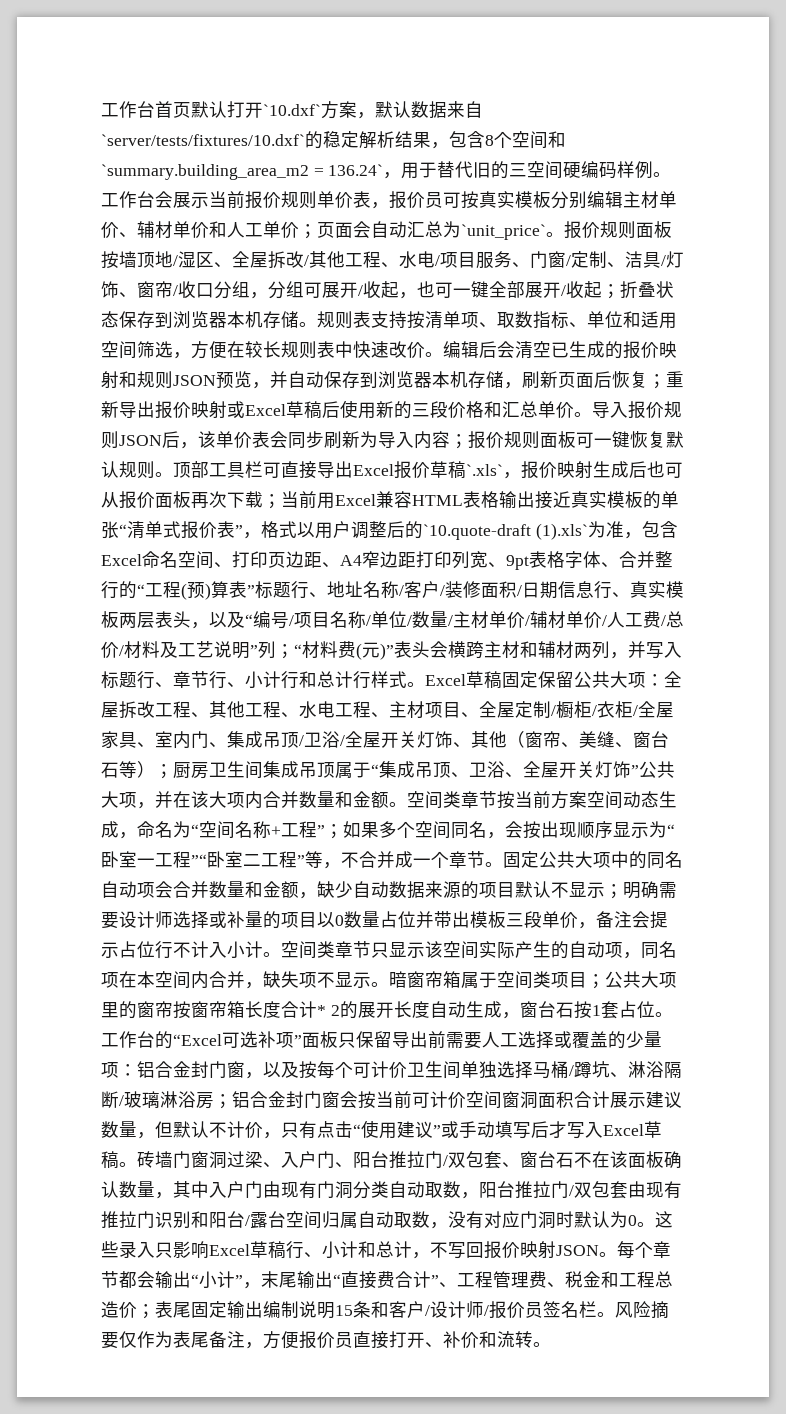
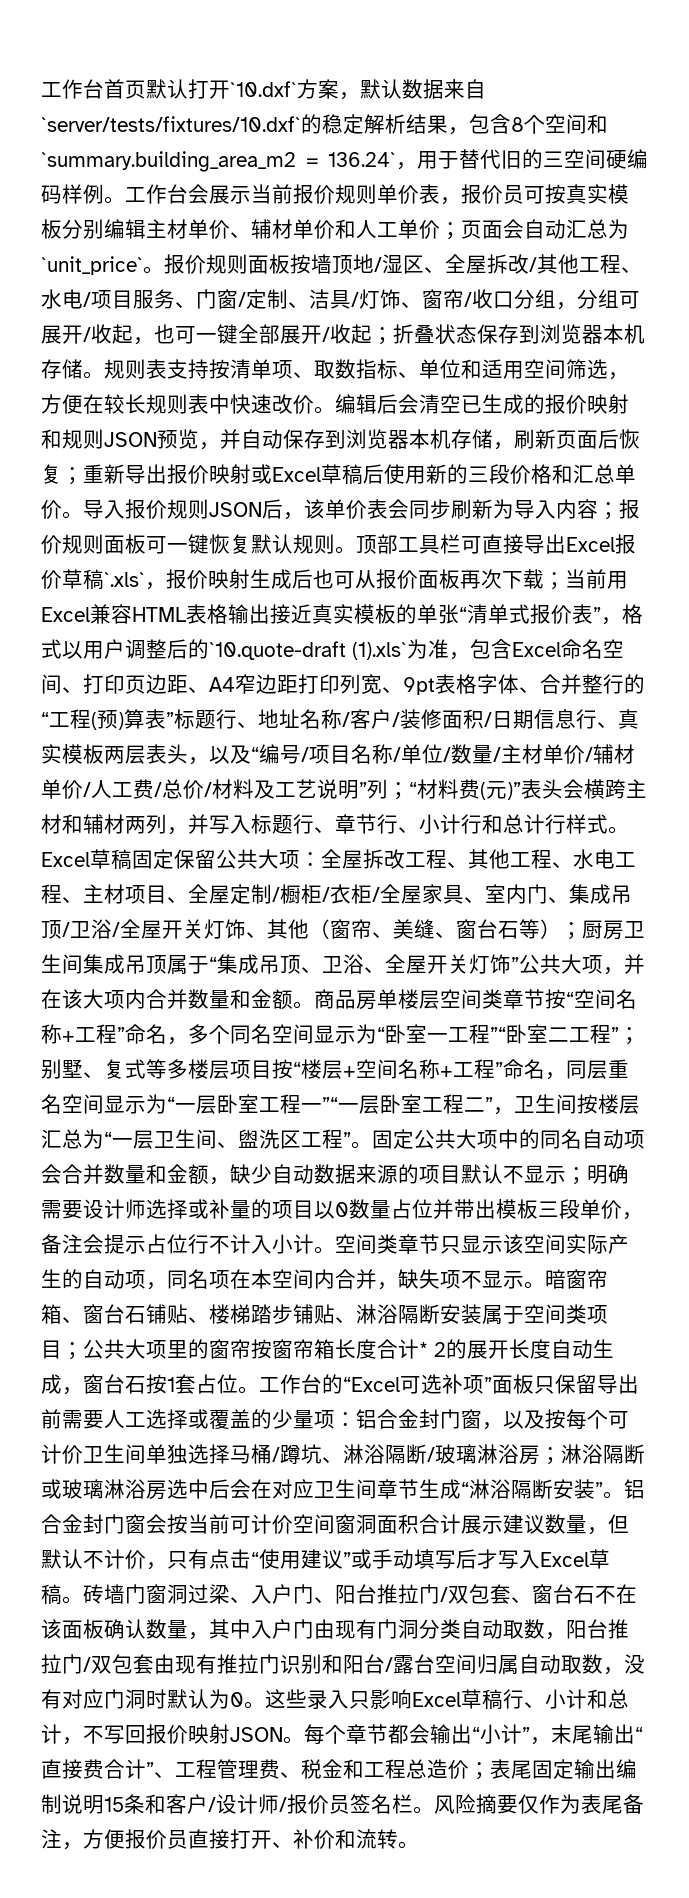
[407,791,677,809] [101,821,191,839] 空间类章节按当前方案空间动态生成，命名为 -> [314,989,566,1010] 商品房单楼层空间类章节按
[325,821,613,839] ；如果多个空间同名，会按出现顺序 -> [125,1024,314,1045] 命名，多个同名空间
[305,851,485,869] 等，不合并成一个章节 -> [619,1027,640,1045] [41,1059,629,1080] [41,1094,640,1115] [41,1129,351,1149] ；别墅、复式等多楼层项目按“楼层+空间名称+工程”命名，同层重名空间显示为“一层卧室工程一”“一层卧室工程二”，卫生间按楼层汇总为“一层卫生间、盥洗区工程”
(461, 979) none -> [62,1304,482,1324] 、窗台石铺贴、楼梯踏步铺贴、淋浴隔断安装
(232, 1101) none -> [561,1444,645,1464] [41,1479,624,1500] 淋浴隔断或玻璃淋浴房选中后会在对应卫生间章节生成“淋浴隔断安装”。

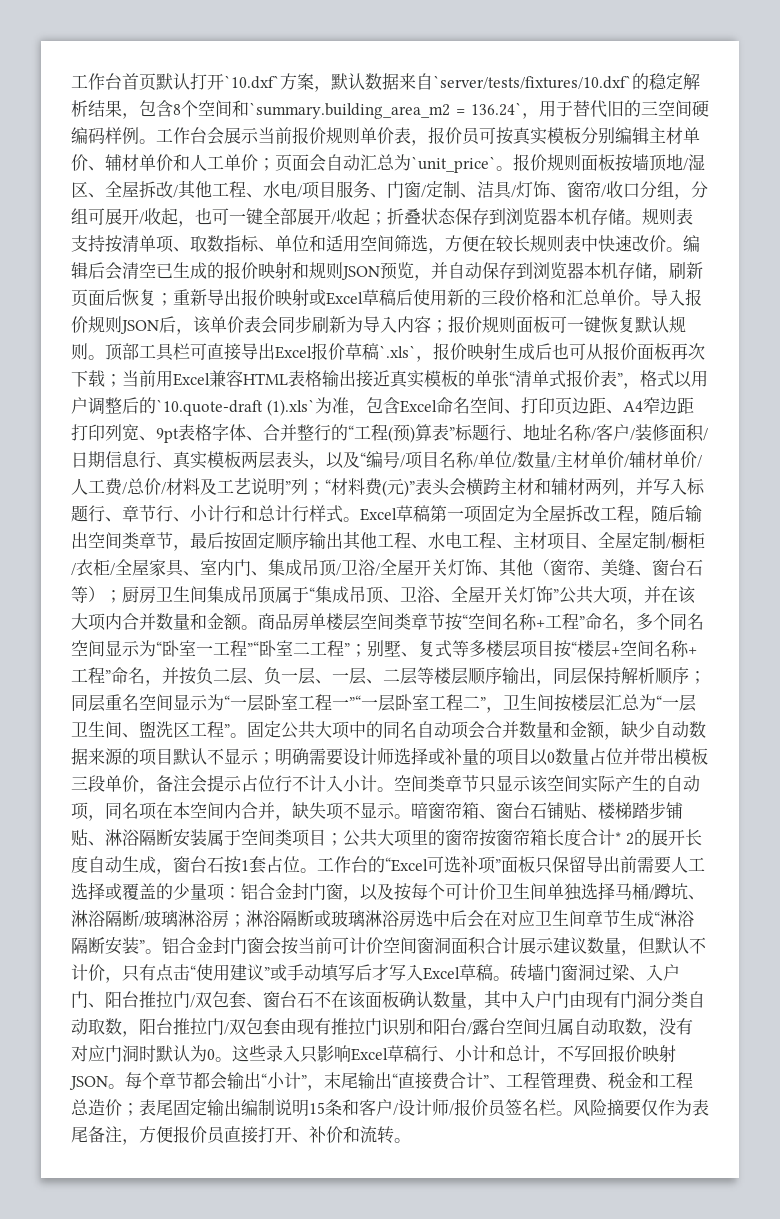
[132,849,468,869] 固定保留公共大项：全屋拆改工程、 -> [430,505,702,524] [71,532,343,551] 第一项固定为全屋拆改工程，随后输出空间类章节，最后按固定顺序输出
(566, 1076) none -> [162,667,706,686] 并按负二层、负一层、一层、二层等楼层顺序输出，同层保持解析顺序；

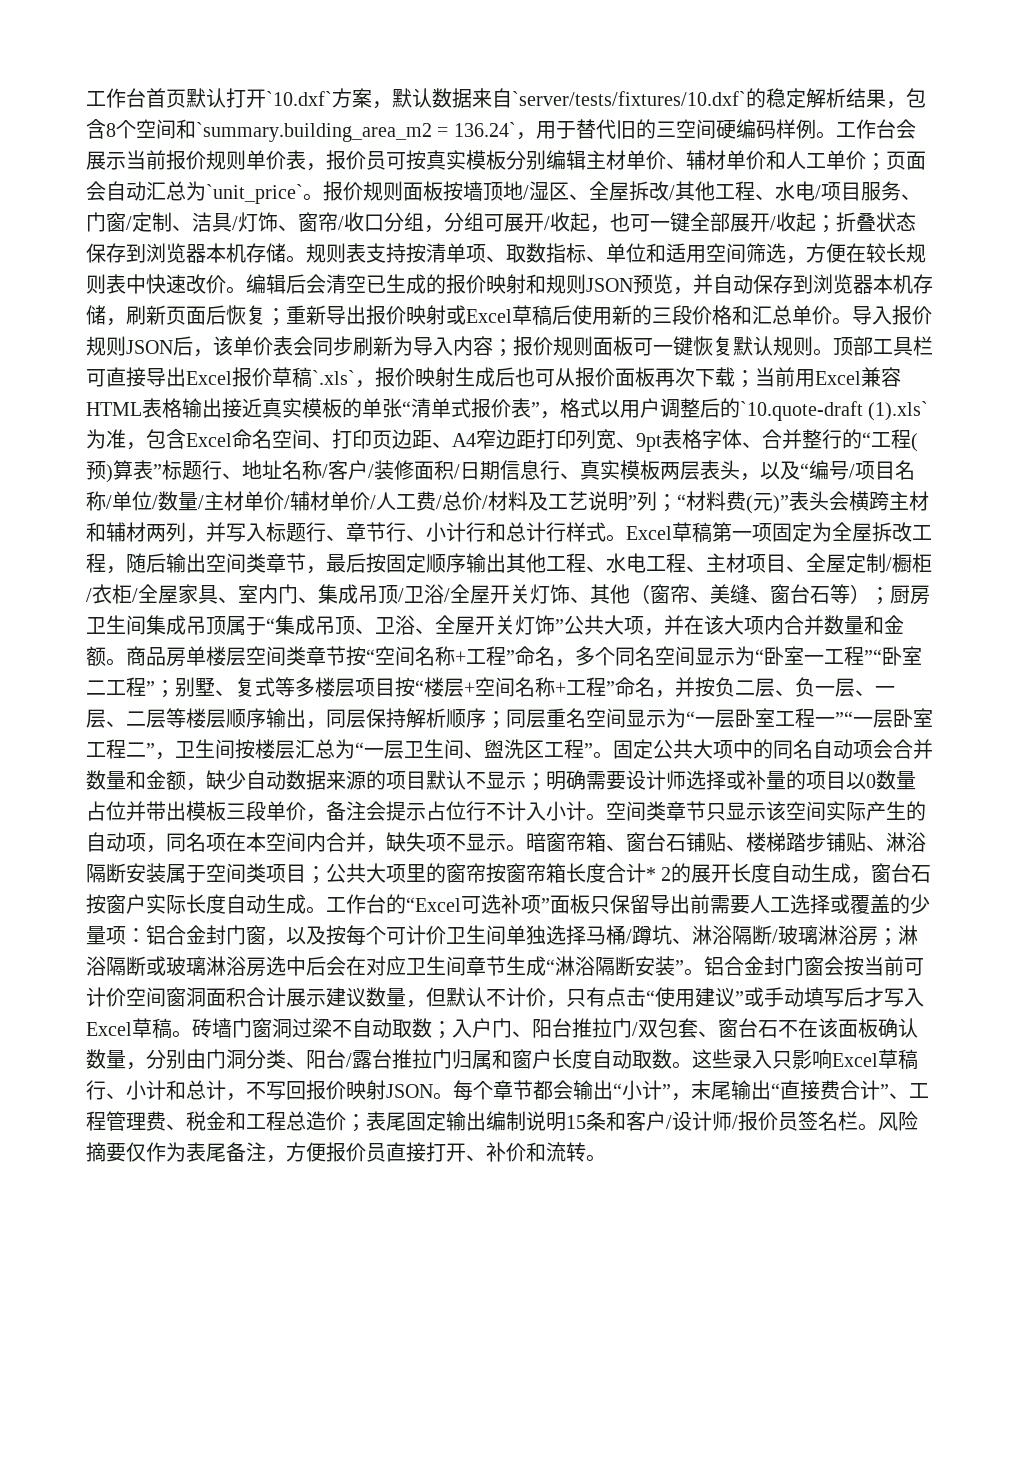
[241,856,300,874] 1套占位 -> [106,894,306,914] 窗户实际长度自动生成
[629,976,646,981] 、 -> [332,1018,452,1039] 不自动取数；
[484,990,705,1009] [71,1018,693,1037] [71,1045,215,1062] 其中入户门由现有门洞分类自动取数，阳台推拉门/双包套由现有推拉门识别和阳台/露台空间归属自动取数，没有对应门洞时默认为0 -> [146,1049,672,1070] 分别由门洞分类、阳台/露台推拉门归属和窗户长度自动取数

